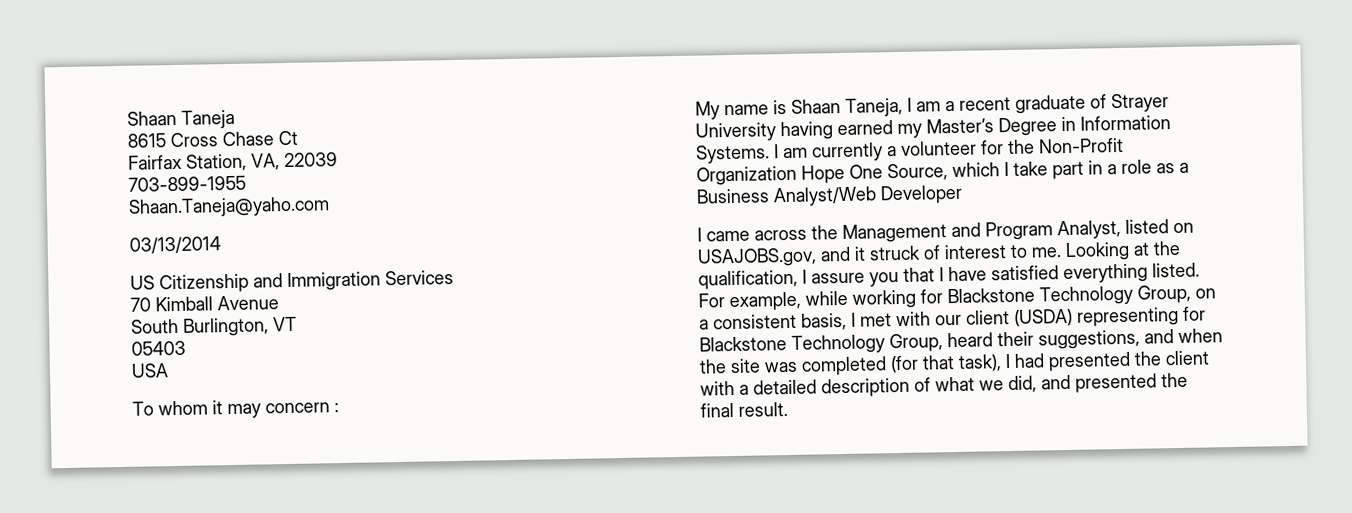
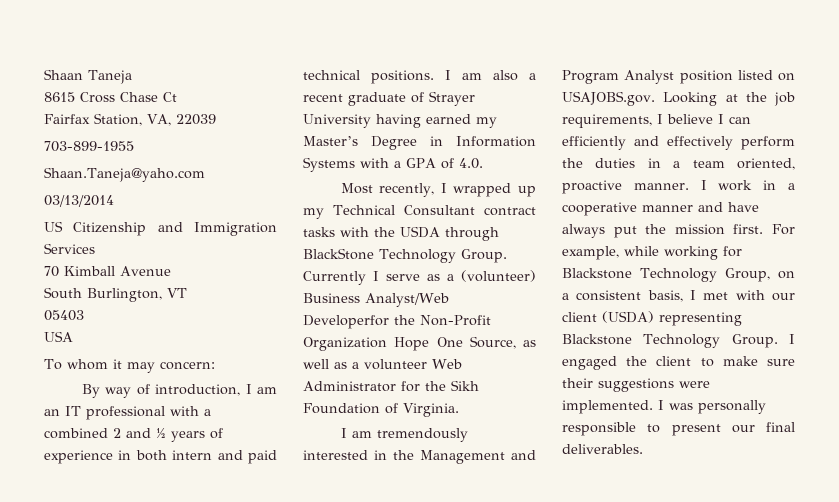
[265,402,339,414] [695,97,941,120] concern : // My name is Shaan Taneja, I am -> [159,361,215,370] [81,384,277,398] [44,406,211,420] [44,428,223,442] [44,450,277,464] [303,70,518,84] concern: // By way of introduction, I am an IT professional with a combined 2 and ½ years of experience in both intern and paid technical positions. I am also
[696,140,1004,164] Systems. I am currently a volunteer for -> [303,157,483,172] [340,183,536,197] [303,205,536,219] [303,226,499,241] [303,248,507,263] [303,270,536,285] [303,293,449,307] [303,315,389,329] Systems with a GPA of 4.0. // Most recently, I wrapped up my Technical Consultant contract tasks with the USDA through BlackStone Technology Group. Currently I serve as a (volunteer) Business Analyst/Web Developerfor
[952,159,1189,180] [696,184,963,207] [697,219,1194,243] [697,240,1181,268] [698,262,1200,290] which I take part in a role as a Business Analyst/Web Developer // I came across the Management and Program Analyst, listed on USAJOBS.gov, and it struck of interest to me. Looking at the qualification, I assure you that I have satisfied everything listed. -> [523,340,536,347] [303,359,462,370] [303,380,479,392] [303,403,459,417] [340,428,468,442] [303,450,536,464] [562,70,795,84] [562,91,795,106] [562,114,751,128] [562,136,795,150] [562,158,795,170] [562,180,795,194] [562,202,759,216] [562,224,764,238] as well as a volunteer Web Administrator for the Sikh Foundation of Virginia. // I am tremendously interested in the Management and Program Analyst position listed on USAJOBS.gov. Looking at the job requirements, I believe I can efficiently and effectively perform the duties in a team oriented, proactive manner. I work in a cooperative manner and have always put the mission first.
[1182,306,1206,321] [699,328,1223,354] [699,350,1210,376] [700,372,1188,398] [700,402,788,418] for Blackstone Technology Group, heard their suggestions, and when the site was completed (for that task), I had presented the client with a detailed description of what we did, and presented the final result. -> [562,334,795,348] [562,356,795,370] [562,378,710,392] [562,400,766,414] [562,422,795,436] [562,444,643,454] Blackstone Technology Group. I engaged the client to make sure their suggestions were implemented. I was personally responsible to present our final deliverables.

